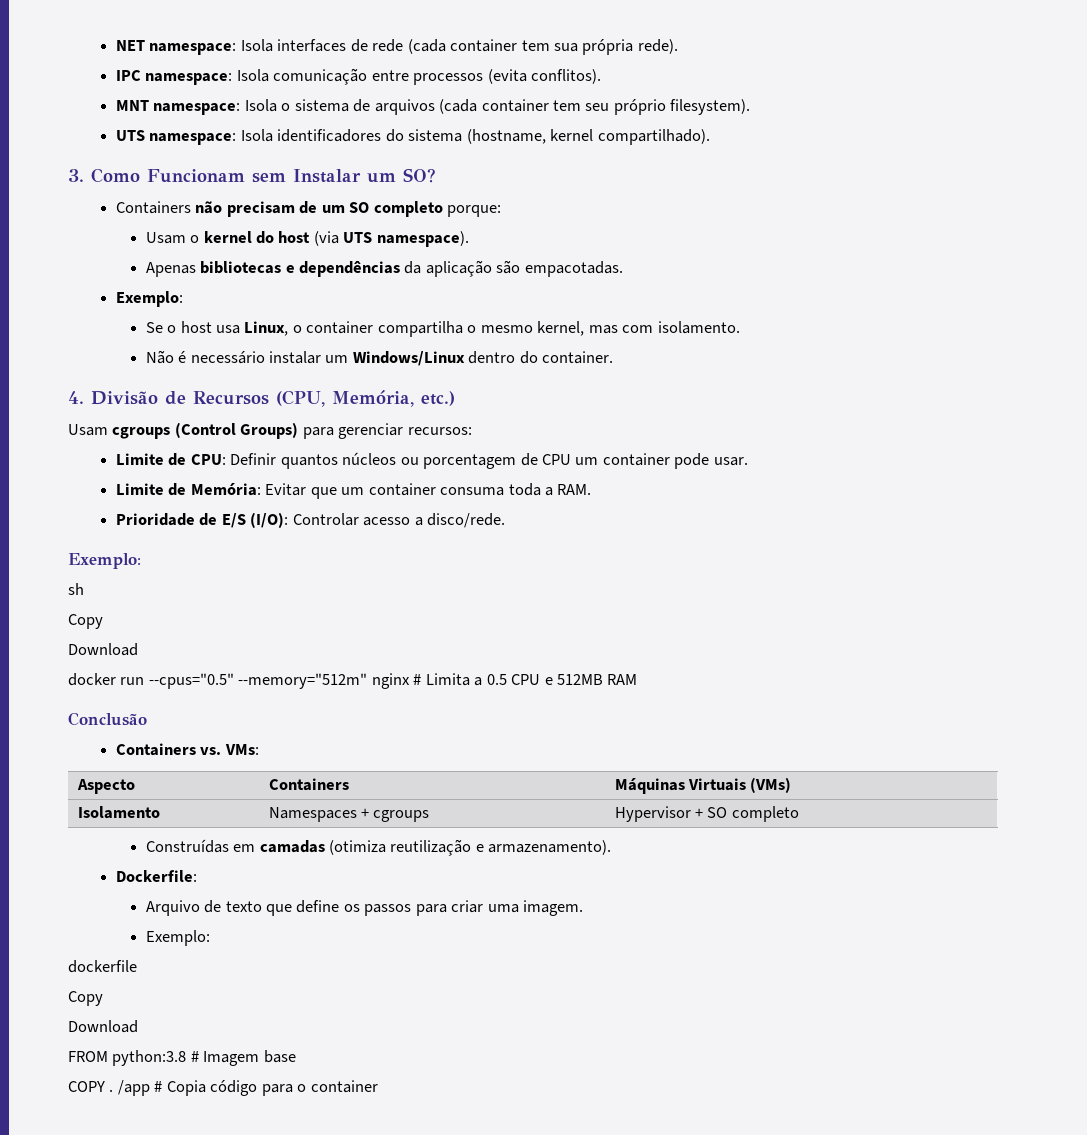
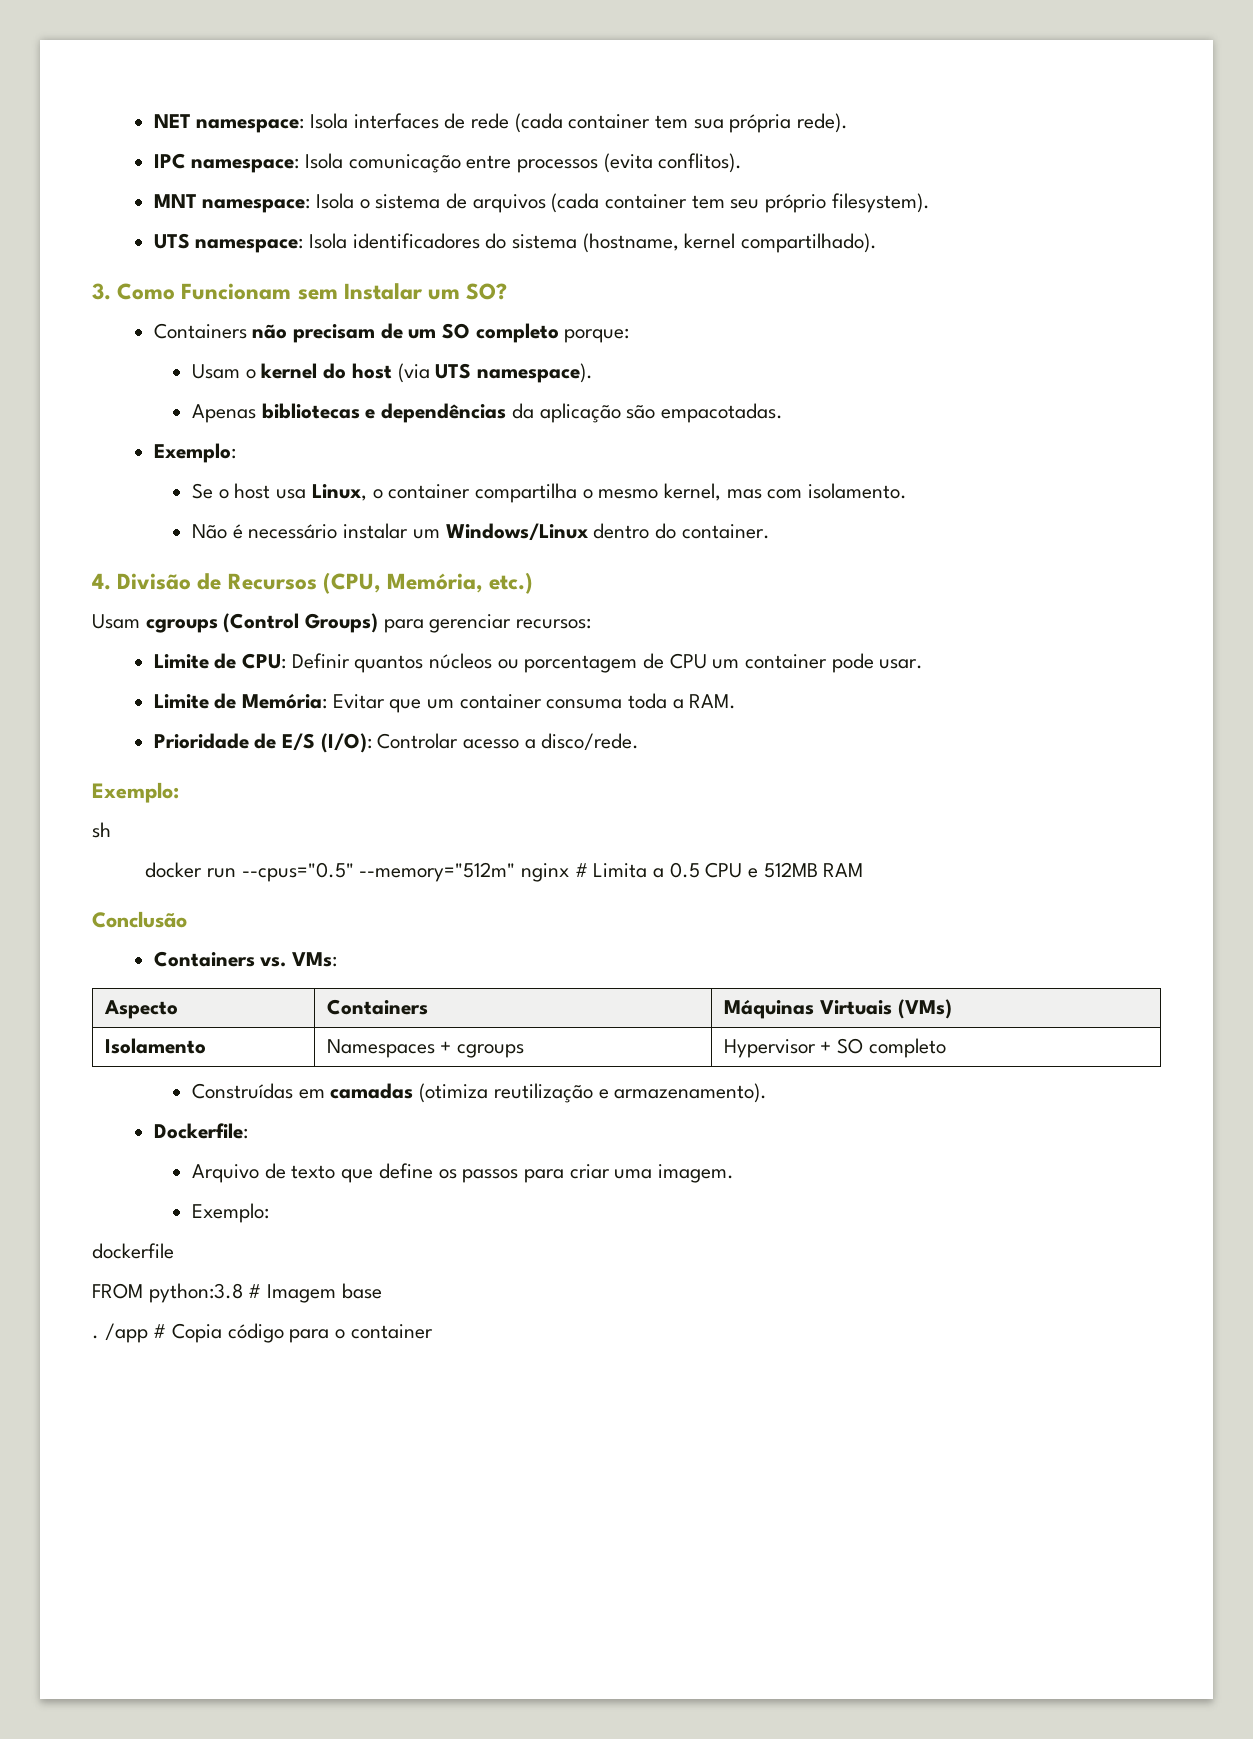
[68,614,103,629] [68,643,138,656] // Copy // Download -> (111, 830) none
[68,991,103,1006] [68,1020,138,1033] // Copy // Download -> (174, 1251) none
[68,1081,105,1092] COPY -> (382, 1291) none

